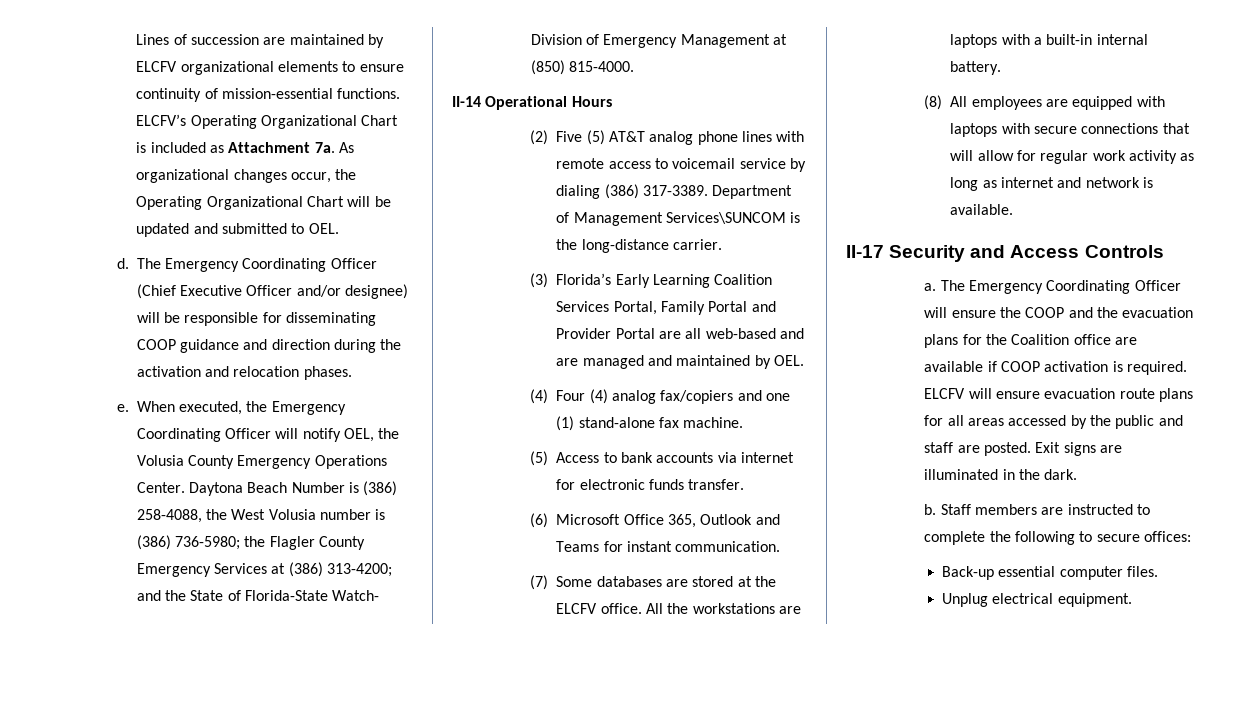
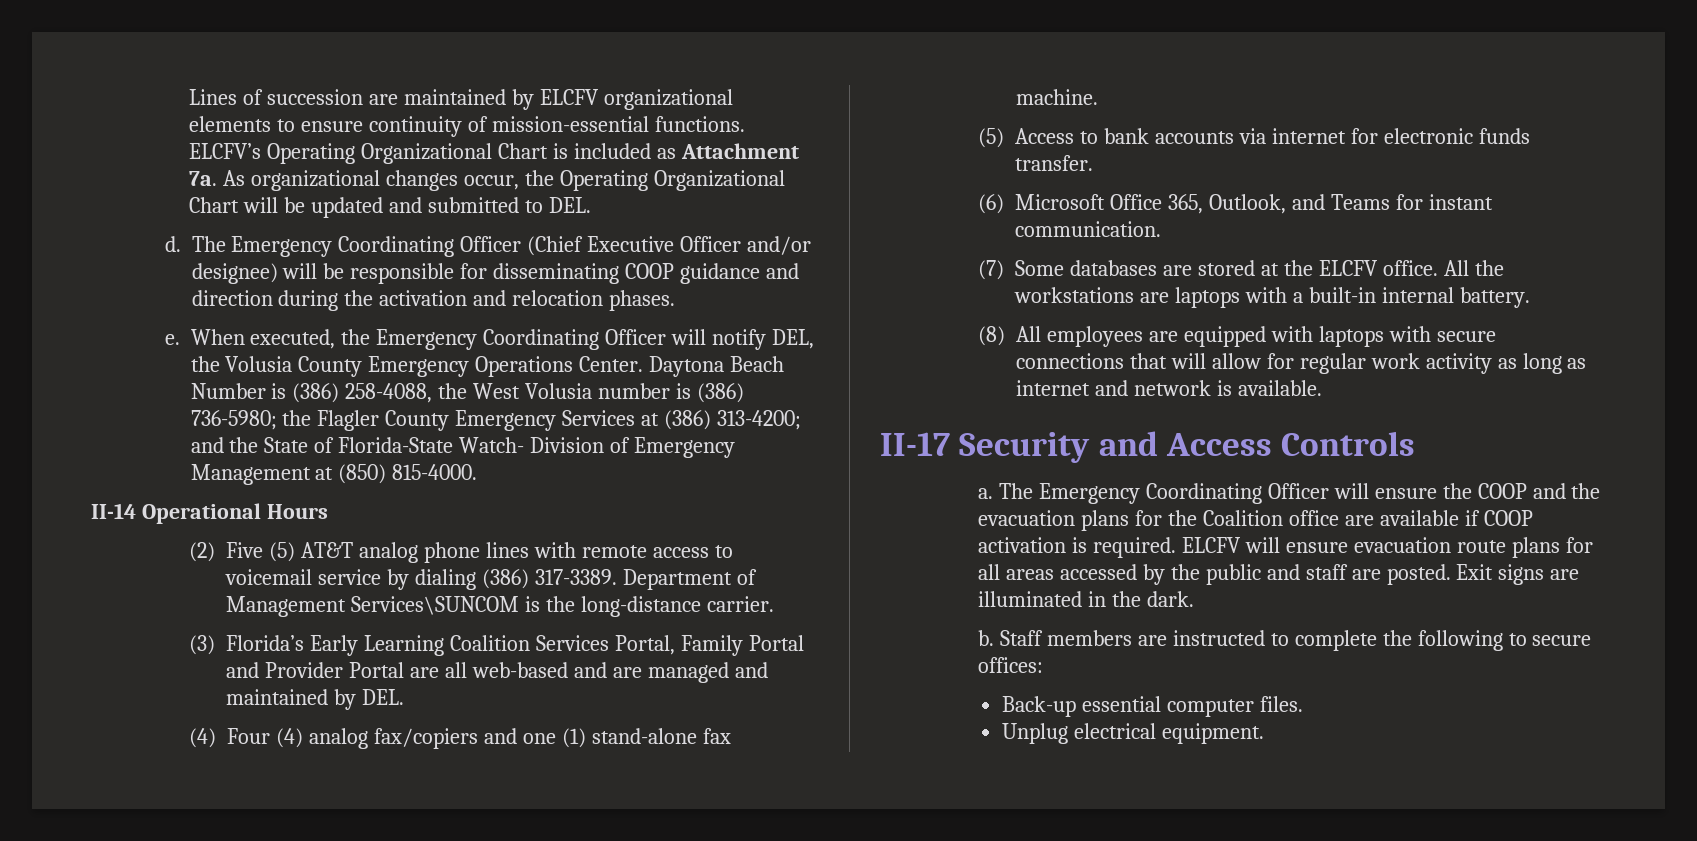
[308,223,339,234] OEL. -> [548,197,591,213] DEL.
[344,428,375,442] OEL, -> [772,329,815,349] DEL,
[773,355,804,366] OEL. -> [361,689,404,705] DEL.
[700,514,753,525] Outlook -> [1208,194,1286,214] Outlook,

